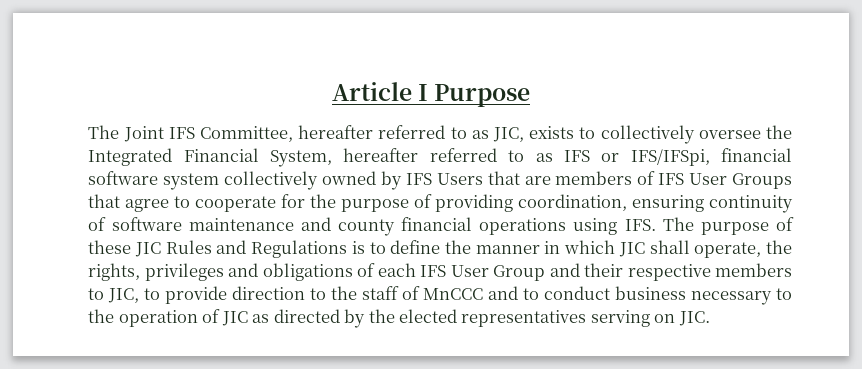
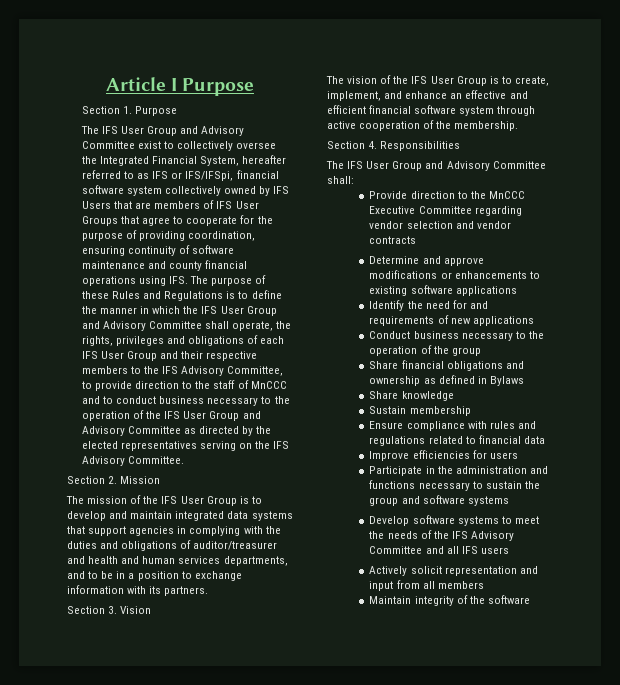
[88,125,575,142] The Joint IFS Committee, hereafter referred to as JIC, exists -> [81,106,178,116] [80,126,245,136] [81,141,161,149] Section 1. Purpose // The IFS User Group and Advisory Committee exist
[135,242,162,257] JIC -> (109, 295) none
[618,242,645,257] JIC -> [183,306,277,316] [81,321,203,331] the IFS User Group and Advisory Committee
[108,288,140,303] JIC, -> [144,366,284,376] the IFS Advisory Committee,
[221,311,248,326] JIC -> [146,411,261,421] [81,426,181,436] the IFS User Group and Advisory Committee
[678,311,710,326] JIC. -> [255,441,290,449] [81,456,184,466] [67,476,161,484] [66,495,262,506] [67,511,293,521] [67,526,281,536] [67,540,278,551] [67,556,288,566] [67,571,242,581] [67,585,209,596] [67,606,152,614] [326,75,549,86] [327,90,528,101] [327,105,536,116] [327,120,519,131] [327,141,461,151] [326,161,546,171] [327,176,354,184] [369,191,525,199] [369,206,522,216] [369,221,511,229] [369,236,417,244] [369,256,484,266] [369,270,540,279] [369,285,517,296] [369,300,488,311] [369,315,534,326] [369,331,544,341] [369,345,481,356] [369,360,524,371] [369,375,524,386] [369,391,454,401] [369,406,471,416] [369,421,536,431] [369,435,545,446] [369,450,518,461] [369,466,548,476] [369,480,540,491] [369,495,509,506] [369,515,539,526] [369,530,514,541] [369,546,509,554] [369,566,538,576] [369,580,484,591] [369,595,530,606] the IFS Advisory Committee. // Section 2. Mission // The mission of the IFS User Group is to develop and maintain integrated data systems that support agencies in complying with the duties and obligations of auditor/treasurer and health and human services departments, and to be in a position to exchange information with its partners. // Section 3. Vision // The vision of the IFS User Group is to create, implement, and enhance an effective and efficient financial software system through active cooperation of the membership. // Section 4. Responsibilities // The IFS User Group and Advisory Committee shall: // Provide direction to the MnCCC Executive Committee regarding vendor selection and vendor contracts // Determine and approve modifications or enhancements to existing software applications // Identify the need for and requirements of new applications // Conduct business necessary to the operation of the group // Share financial obligations and ownership as defined in Bylaws // Share knowledge // Sustain membership // Ensure compliance with rules and regulations related to financial data // Improve efficiencies for users // Participate in the administration and functions necessary to sustain the group and software systems // Develop software systems to meet the needs of the IFS Advisory Committee and all IFS users // Actively solicit representation and input from all members // Maintain integrity of the software

